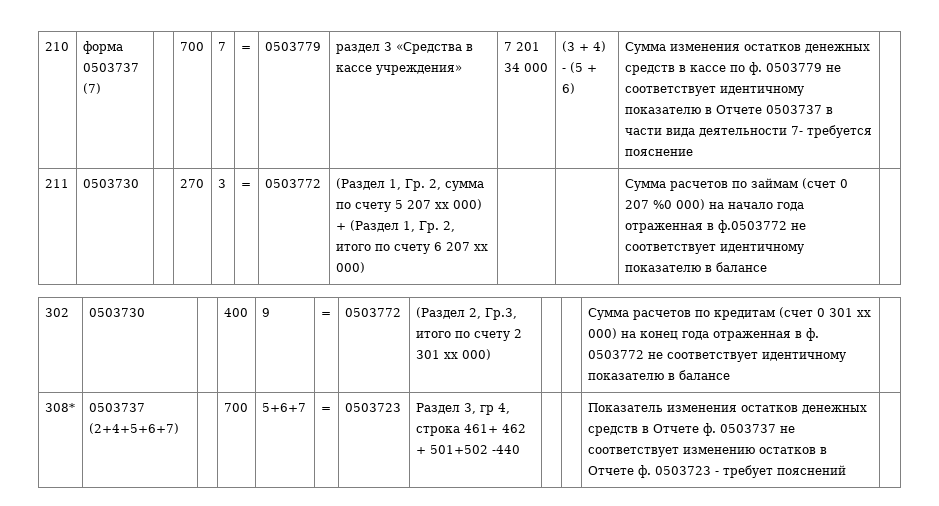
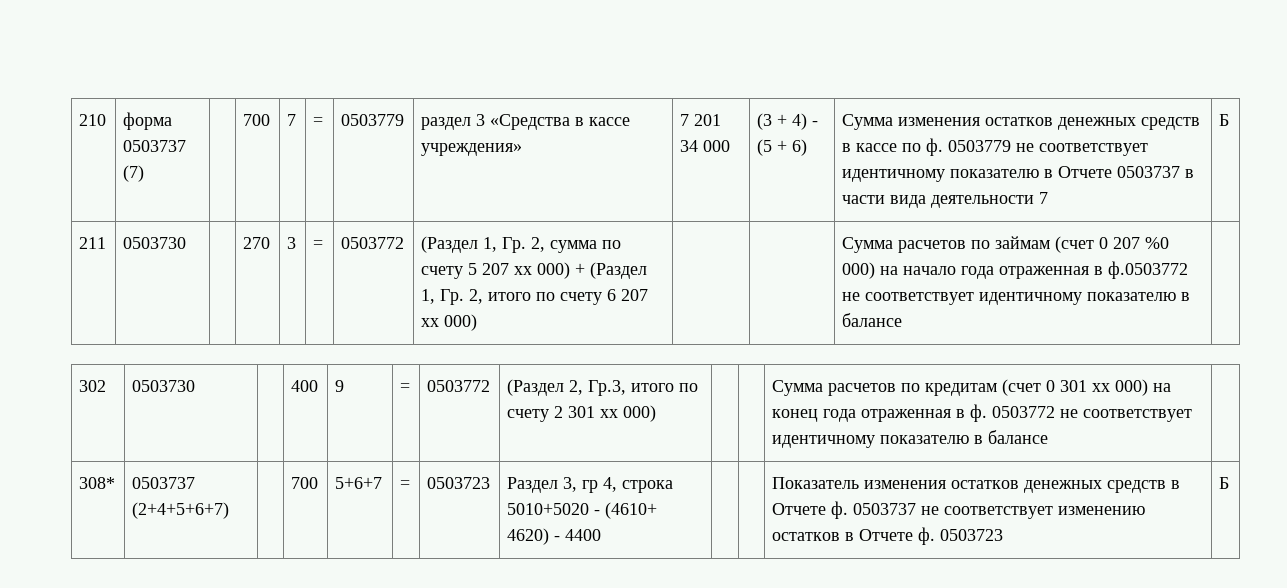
[790,125,872,138] [624,149,693,156] 7- требуется пояснение | -> [1039,192,1049,204] [1219,114,1230,126] 7 | Б
[463,424,526,433] [415,445,520,454] 461+ 462 + 501+502 -440 -> [507,502,658,519] [507,528,602,545] 5010+5020 - (4610+ 4620) - 4400
[714,465,846,478] - требует пояснений | -> [1219,477,1230,489] | Б

